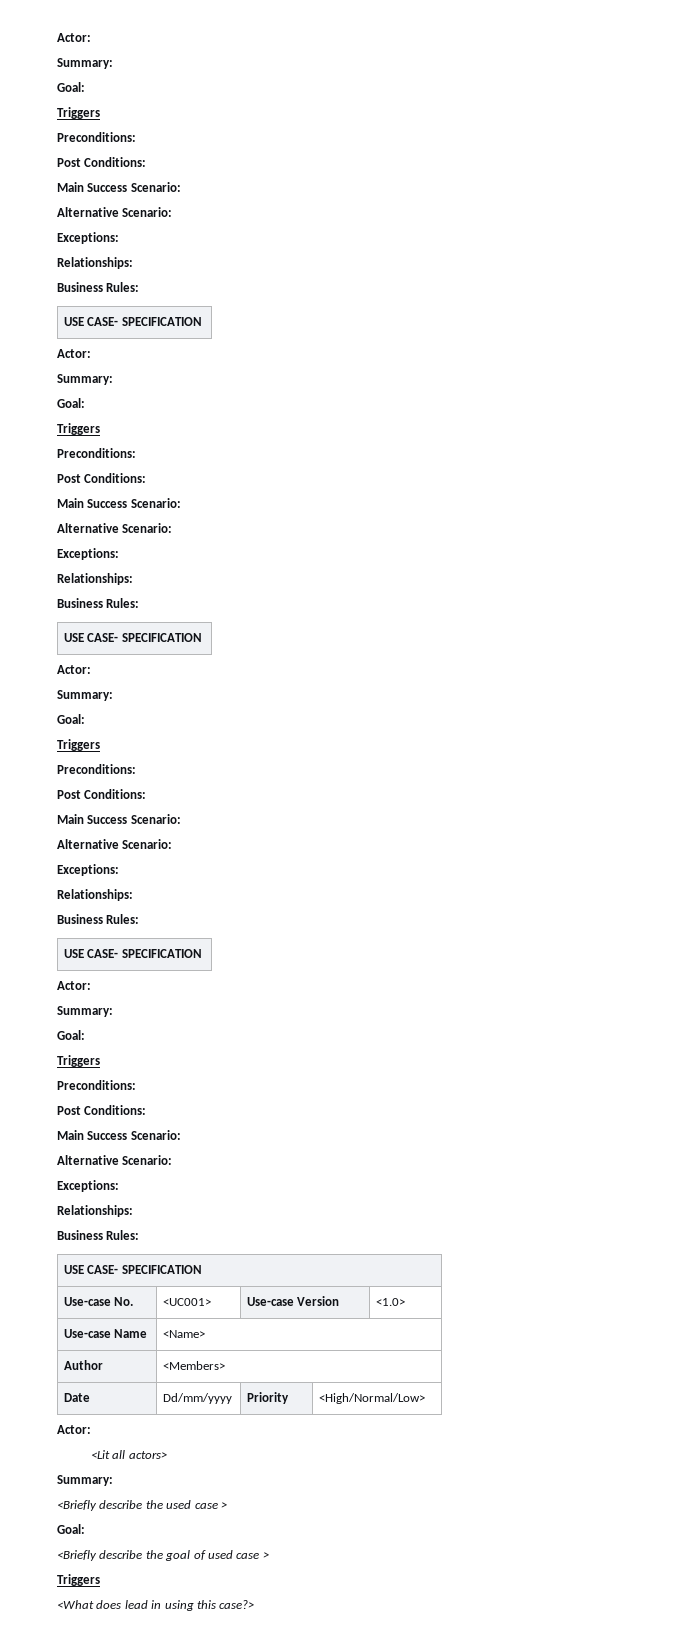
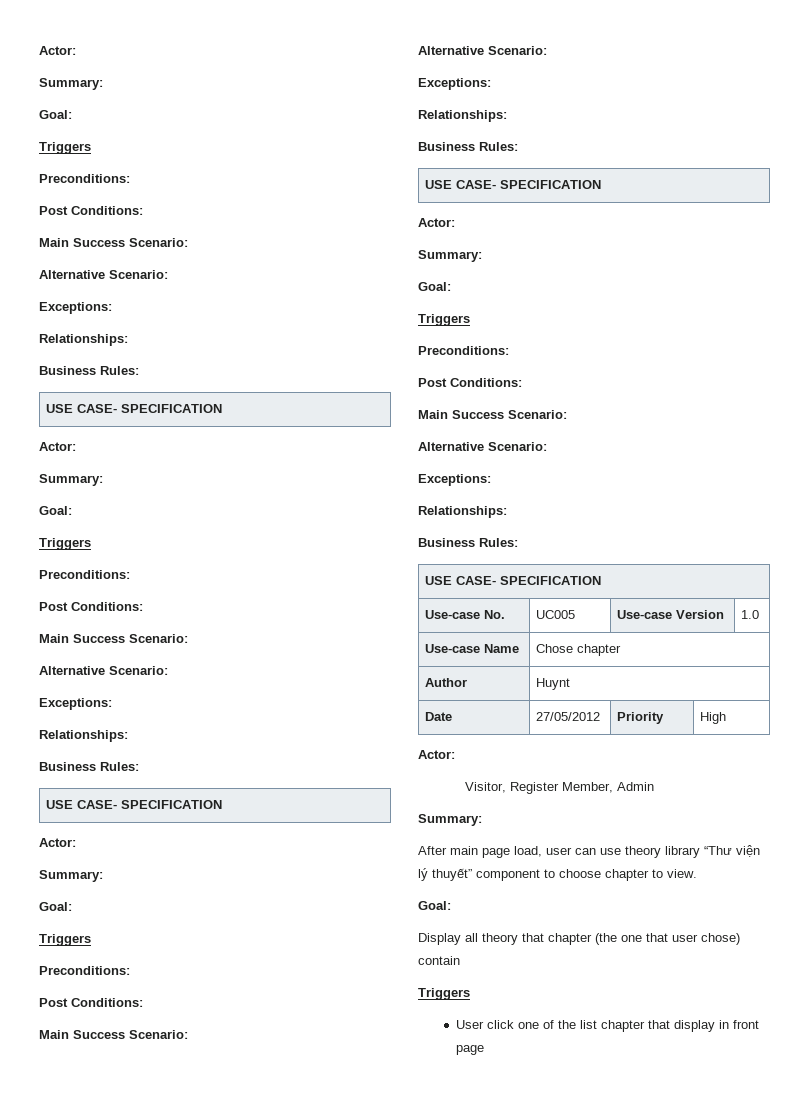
[163,1298,212,1306] <UC001> -> [536,610,576,619] UC005
[376,1298,406,1306] <1.0> -> [741,610,760,619] 1.0
[163,1330,206,1338] <Name> -> [536,644,622,656] Chose chapter
[163,1361,226,1370] <Members> -> [536,678,571,690] Huynt
[163,1393,233,1404] Dd/mm/yyyy -> [536,712,601,721] 27/05/2012
[319,1393,426,1404] [57,1425,91,1434] [91,1450,167,1459] [57,1475,113,1486] [57,1500,227,1511] [57,1524,85,1534] [57,1550,269,1561] [57,1574,100,1586] [57,1600,255,1611] <High/Normal/Low> // Actor: // <Lit all actors> // Summary: // <Briefly describe the used case > // Goal: // <Briefly describe the goal of used case > // Triggers // <What does lead in using this case?> -> [700,712,727,724] [418,750,455,759] [464,782,654,794] [418,814,482,826] [418,845,760,858] [418,868,697,881] [418,901,451,910] [418,933,740,945] [418,956,460,965] [418,988,470,1000] [455,1020,759,1032] [455,1045,484,1055] High // Actor: // Visitor, Register Member, Admin // Summary: // After main page load, user can use theory library “Thư viện lý thuyết” component to choose chapter to view. // Goal: // Display all theory that chapter (the one that user chose) contain // Triggers // User click one of the list chapter that display in front page

